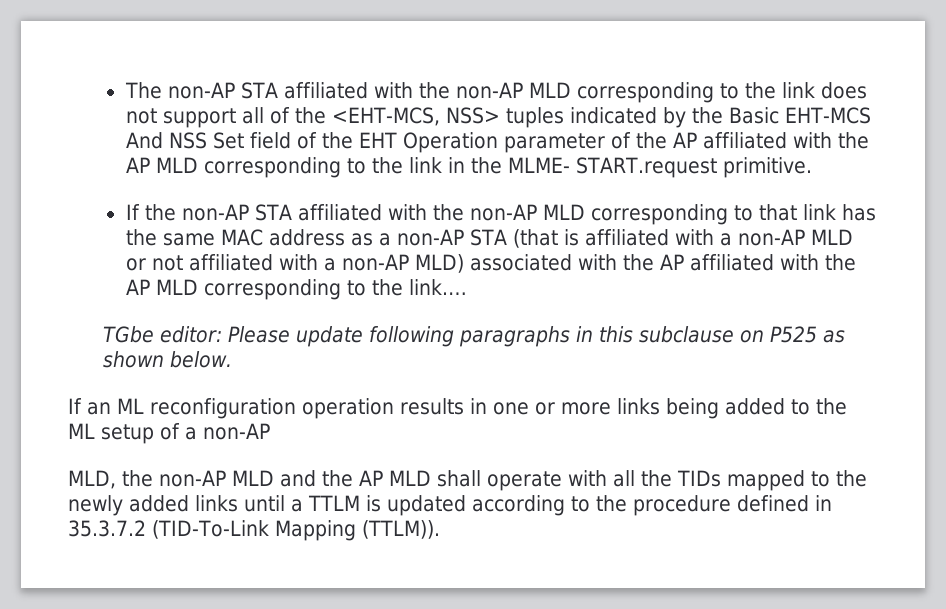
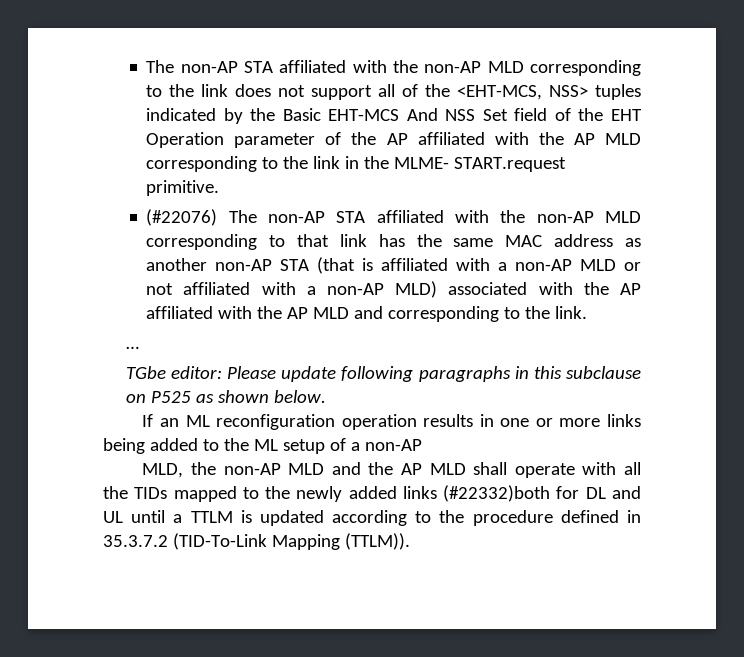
[125,204,176,221] If the -> [146,209,257,226] (#22076) The
[378,233,391,246] a -> [146,258,208,271] another
[203,279,467,300] corresponding to the link.… -> [354,306,588,322] [125,346,139,349] and corresponding to the link. // …
(238, 503) none -> [443,485,641,502] [103,511,123,523] (#22332)both for DL and UL

